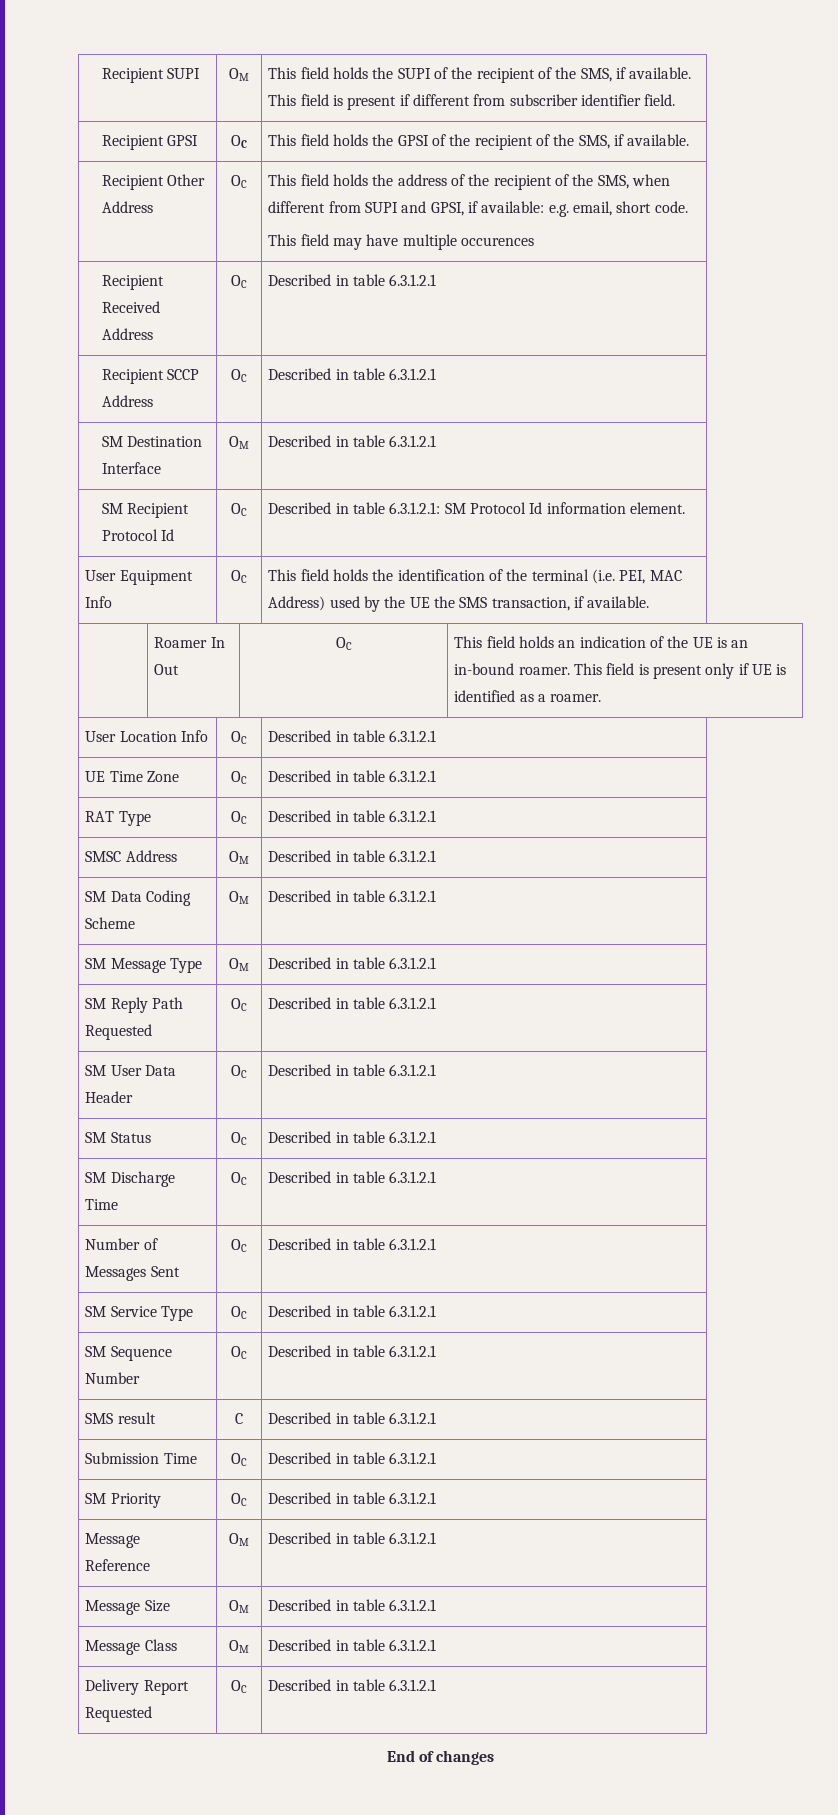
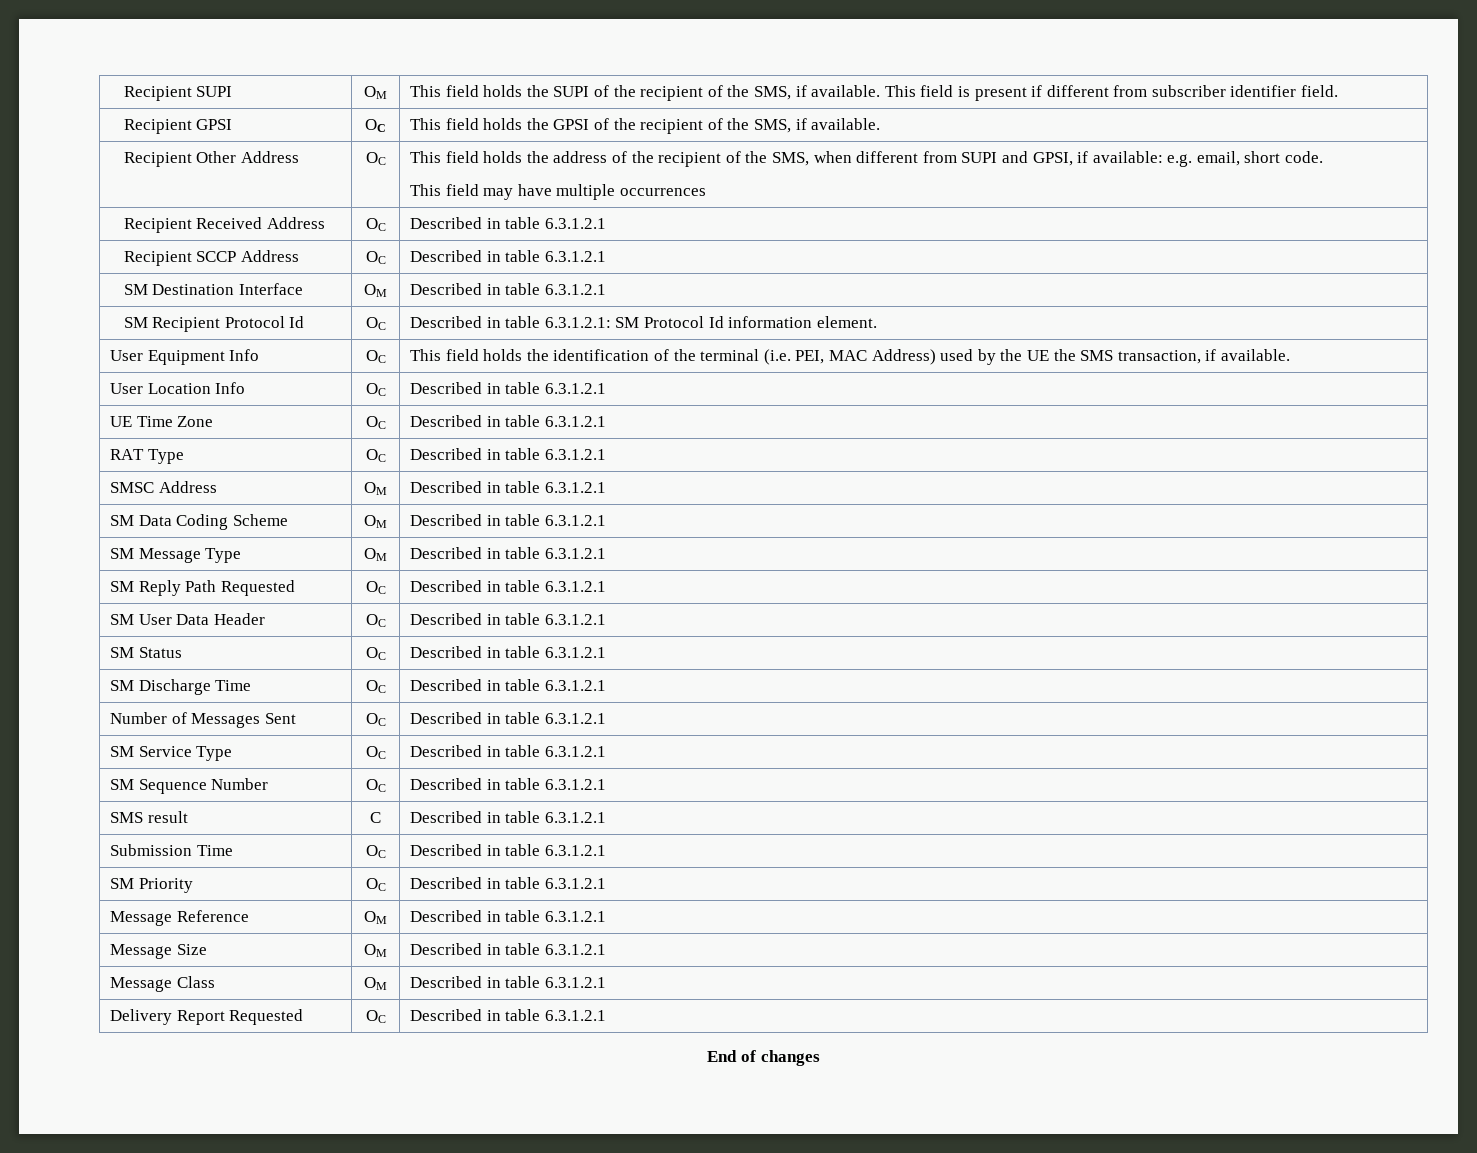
[460,237,534,246] occurences -> [620,188,707,196] occurrences
[154,637,225,648] [154,664,180,675] [335,637,352,650] [454,636,749,648] [454,663,787,679] [454,690,602,702] // | Roamer In Out | OC | This field holds an indication of the UE is an in-bound roamer. This field is present only if UE is identified as a roamer. -> (1290, 355) none

